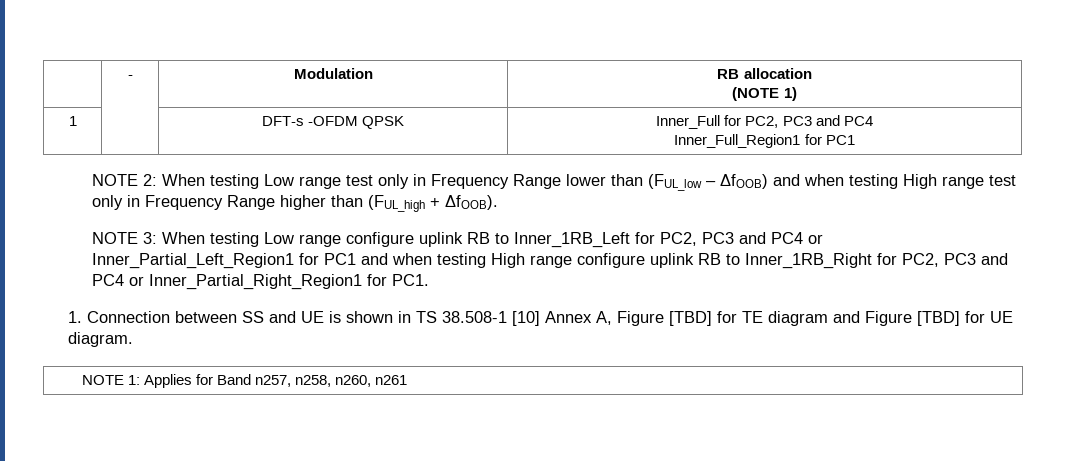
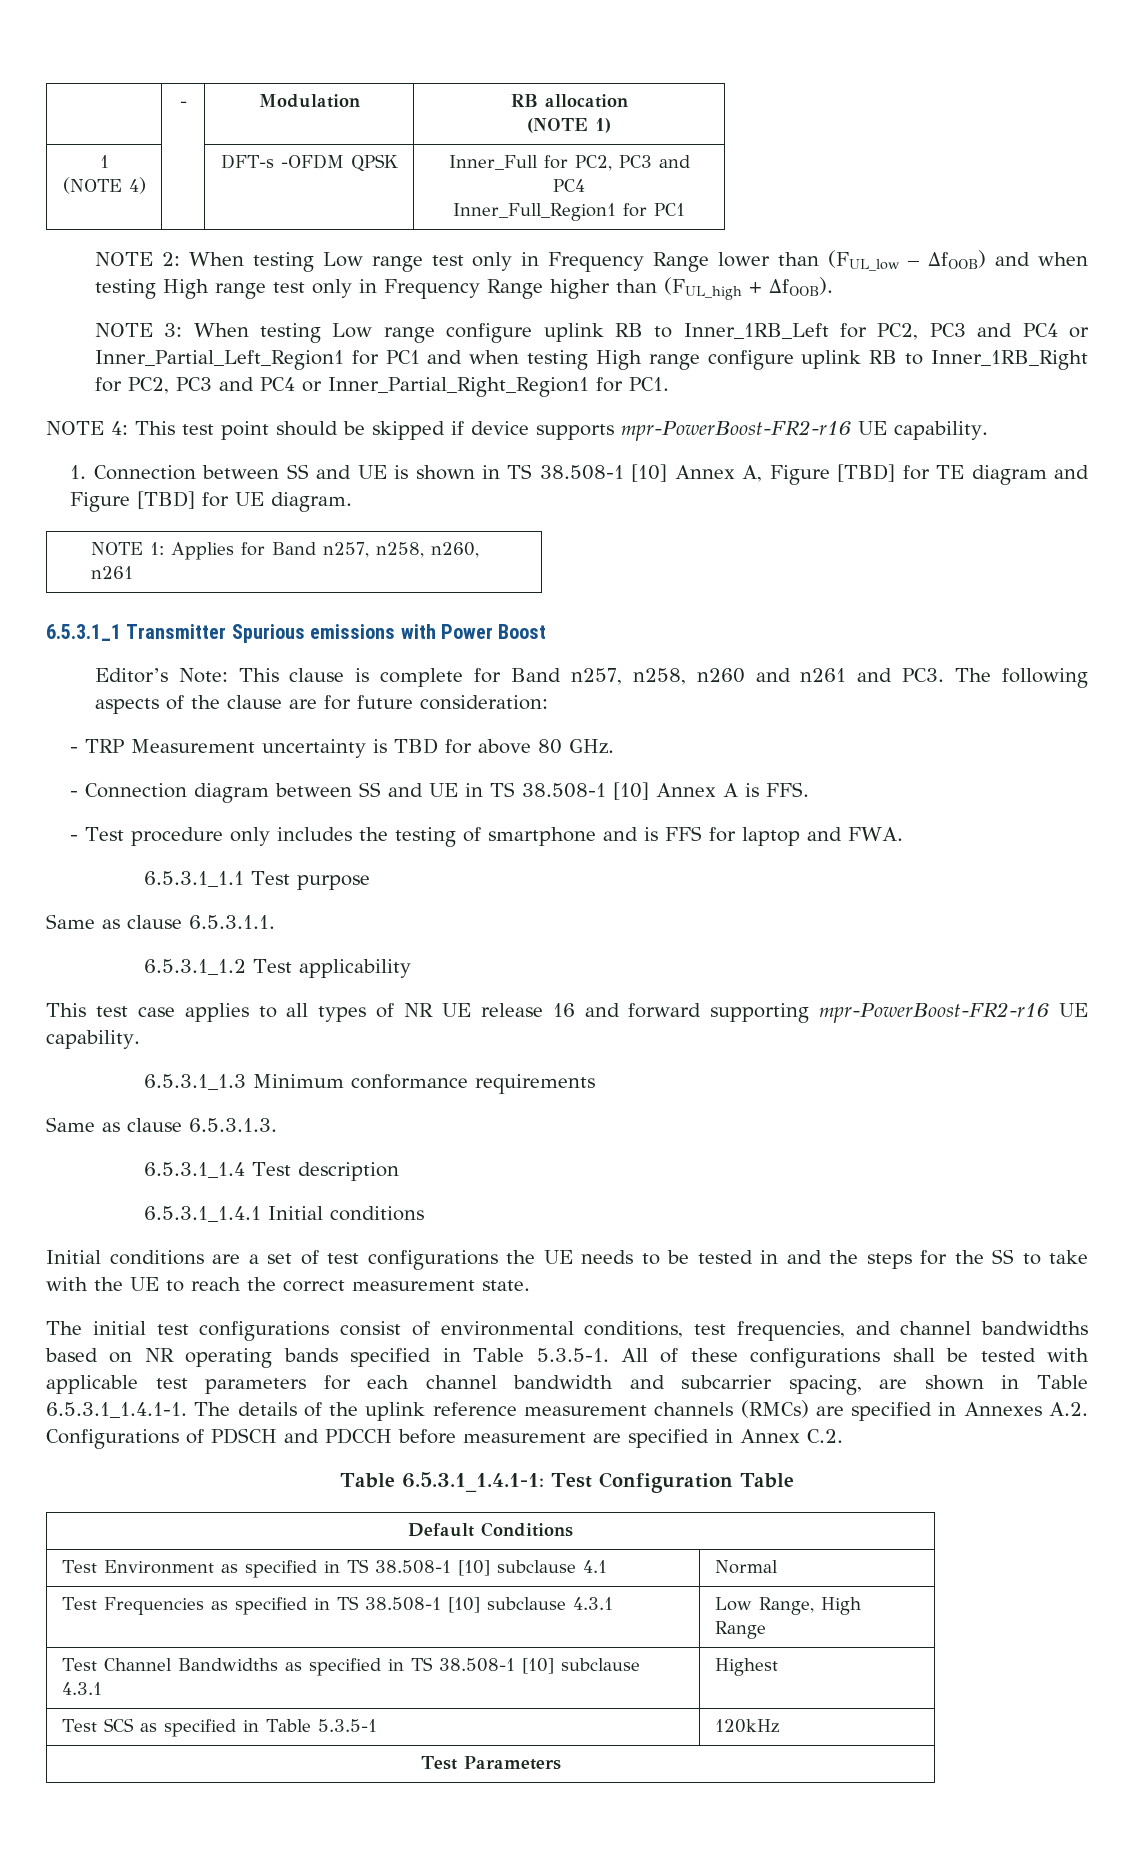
(77, 121) none -> [62,177,146,194] // (NOTE 4)
(430, 280) none -> [46,420,988,441] // NOTE 4: This test point should be skipped if device supports mpr-PowerBoost-FR2-r16 UE capability.
(408, 380) none -> [46,624,547,643] [94,668,1088,688] [94,695,548,714] [70,738,615,758] [70,782,810,803] [70,826,904,847] [143,871,370,890] [46,914,275,929] [143,959,411,978] [46,1002,1088,1023] [46,1030,140,1049] [143,1074,595,1094] [46,1117,277,1132] [143,1162,399,1181] [143,1206,424,1222] [46,1249,1088,1270] [46,1277,530,1292] [46,1321,1088,1341] [45,1348,1089,1368] [46,1375,1089,1395] [46,1400,1089,1421] [46,1428,843,1449] [339,1472,795,1493] [408,1522,573,1537] [62,1559,608,1578] [715,1560,779,1574] [62,1596,614,1615] [715,1597,862,1615] [715,1621,767,1639] [62,1657,641,1676] [62,1682,103,1695] [715,1658,779,1676] [62,1718,378,1737] [715,1719,781,1733] [420,1756,561,1770] // 6.5.3.1_1 Transmitter Spurious emissions with Power Boost // Editor’s Note: This clause is complete for Band n257, n258, n260 and n261 and PC3. The following aspects of the clause are for future consideration: // - TRP Measurement uncertainty is TBD for above 80 GHz. // - Connection diagram between SS and UE in TS 38.508-1 [10] Annex A is FFS. // - Test procedure only includes the testing of smartphone and is FFS for laptop and FWA. // 6.5.3.1_1.1 Test purpose // Same as clause 6.5.3.1.1. // 6.5.3.1_1.2 Test applicability // This test case applies to all types of NR UE release 16 and forward supporting mpr-PowerBoost-FR2-r16 UE capability. // 6.5.3.1_1.3 Minimum conformance requirements // Same as clause 6.5.3.1.3. // 6.5.3.1_1.4 Test description // 6.5.3.1_1.4.1 Initial conditions // Initial conditions are a set of test configurations the UE needs to be tested in and the steps for the SS to take with the UE to reach the correct measurement state. // The initial test configurations consist of environmental conditions, test frequencies, and channel bandwidths based on NR operating bands specified in Table 5.3.5-1. All of these configurations shall be tested with applicable test parameters for each channel bandwidth and subcarrier spacing, are shown in Table 6.5.3.1_1.4.1-1. The details of the uplink reference measurement channels (RMCs) are specified in Annexes A.2. Configurations of PDSCH and PDCCH before measurement are specified in Annex C.2. // Table 6.5.3.1_1.4.1-1: Test Configuration Table // Default Conditions // Test Environment as specified in TS 38.508-1 [10] subclause 4.1 | Normal // Test Frequencies as specified in TS 38.508-1 [10] subclause 4.3.1 | Low Range, High Range // Test Channel Bandwidths as specified in TS 38.508-1 [10] subclause 4.3.1 | Highest // Test SCS as specified in Table 5.3.5-1 | 120kHz // Test Parameters

